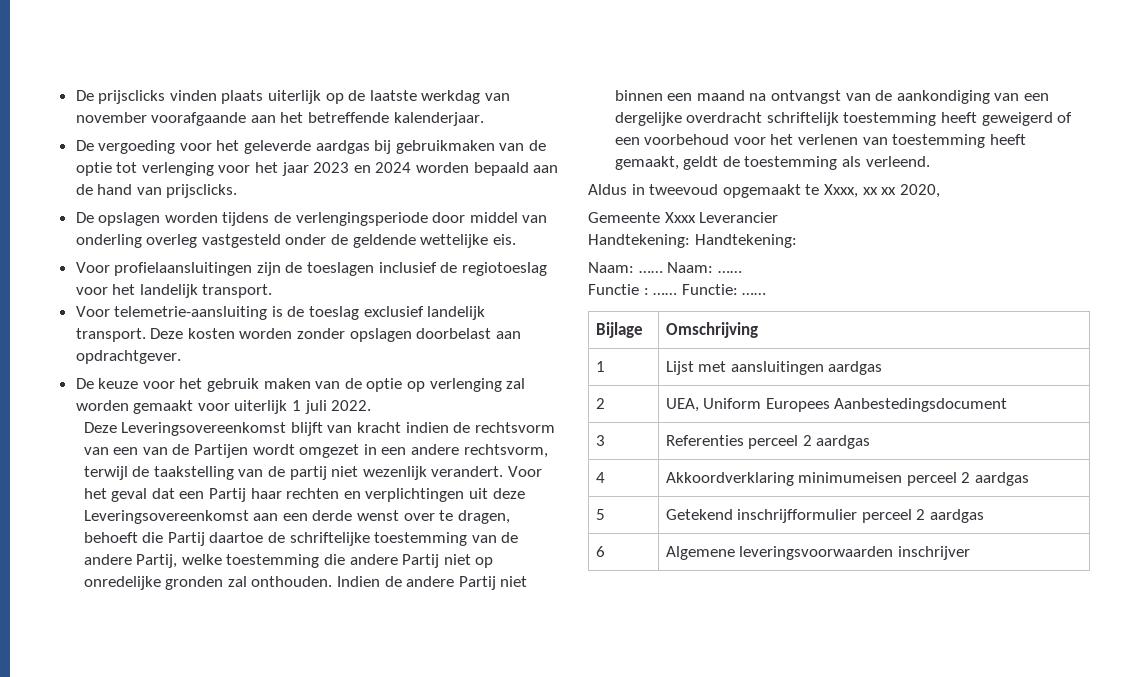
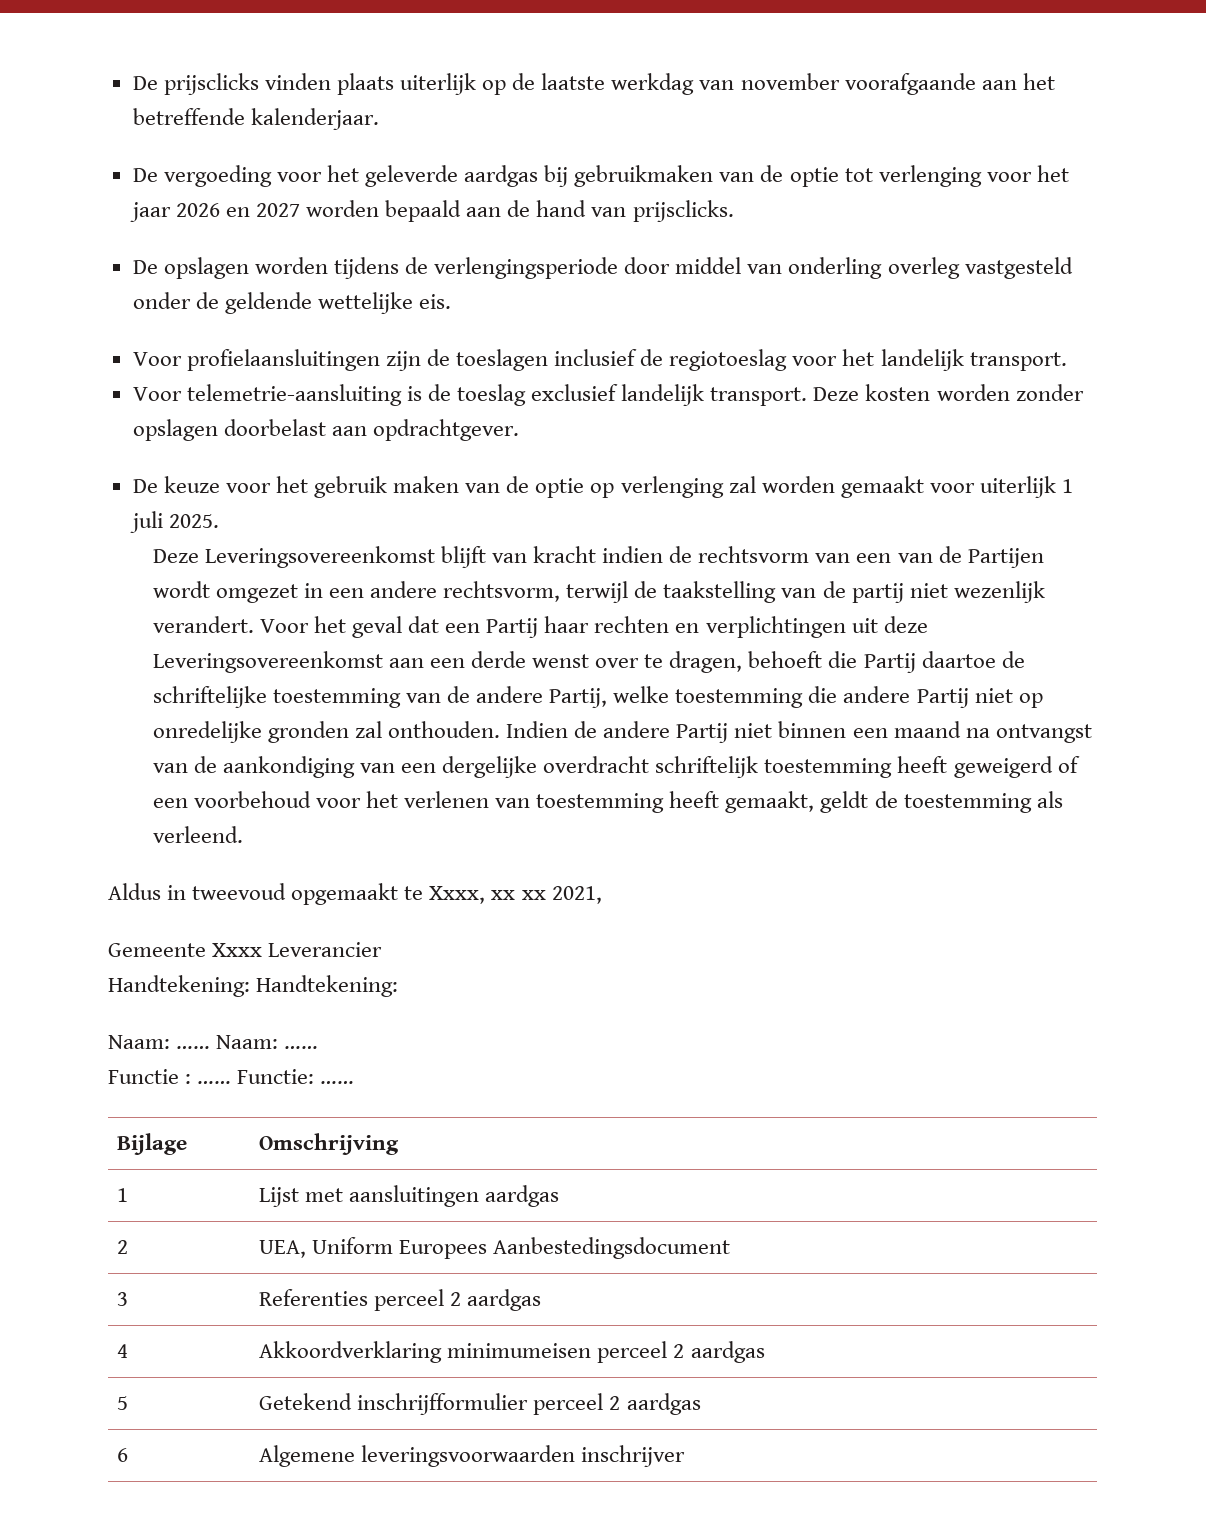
[313,162,412,173] 2023 en 2024 -> [175,203,300,217] 2026 en 2027
[331,400,372,411] 2022. -> [168,514,219,528] 2025.
[899,184,940,198] 2020, -> [551,886,602,904] 2021,

